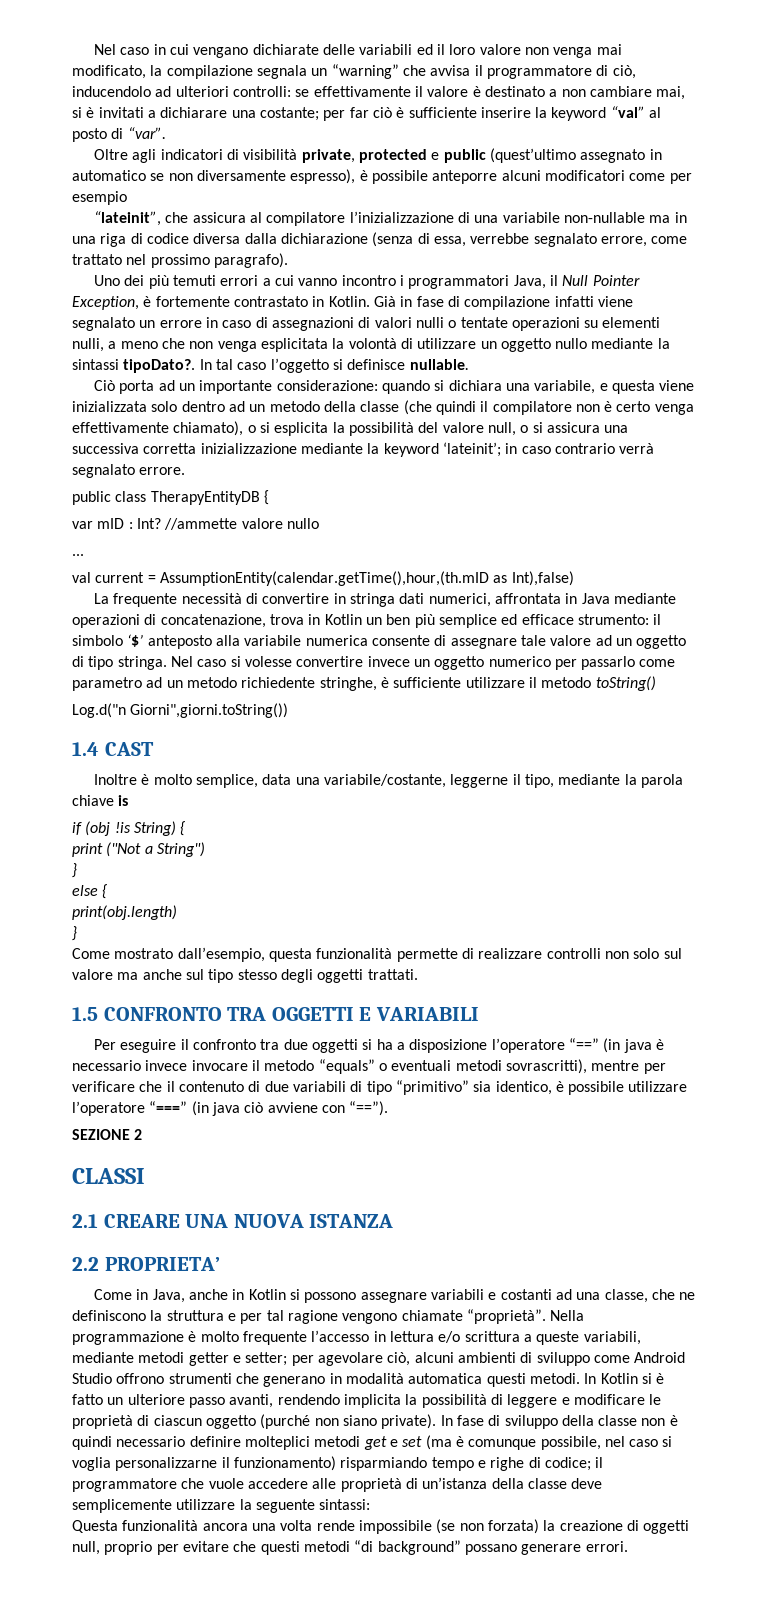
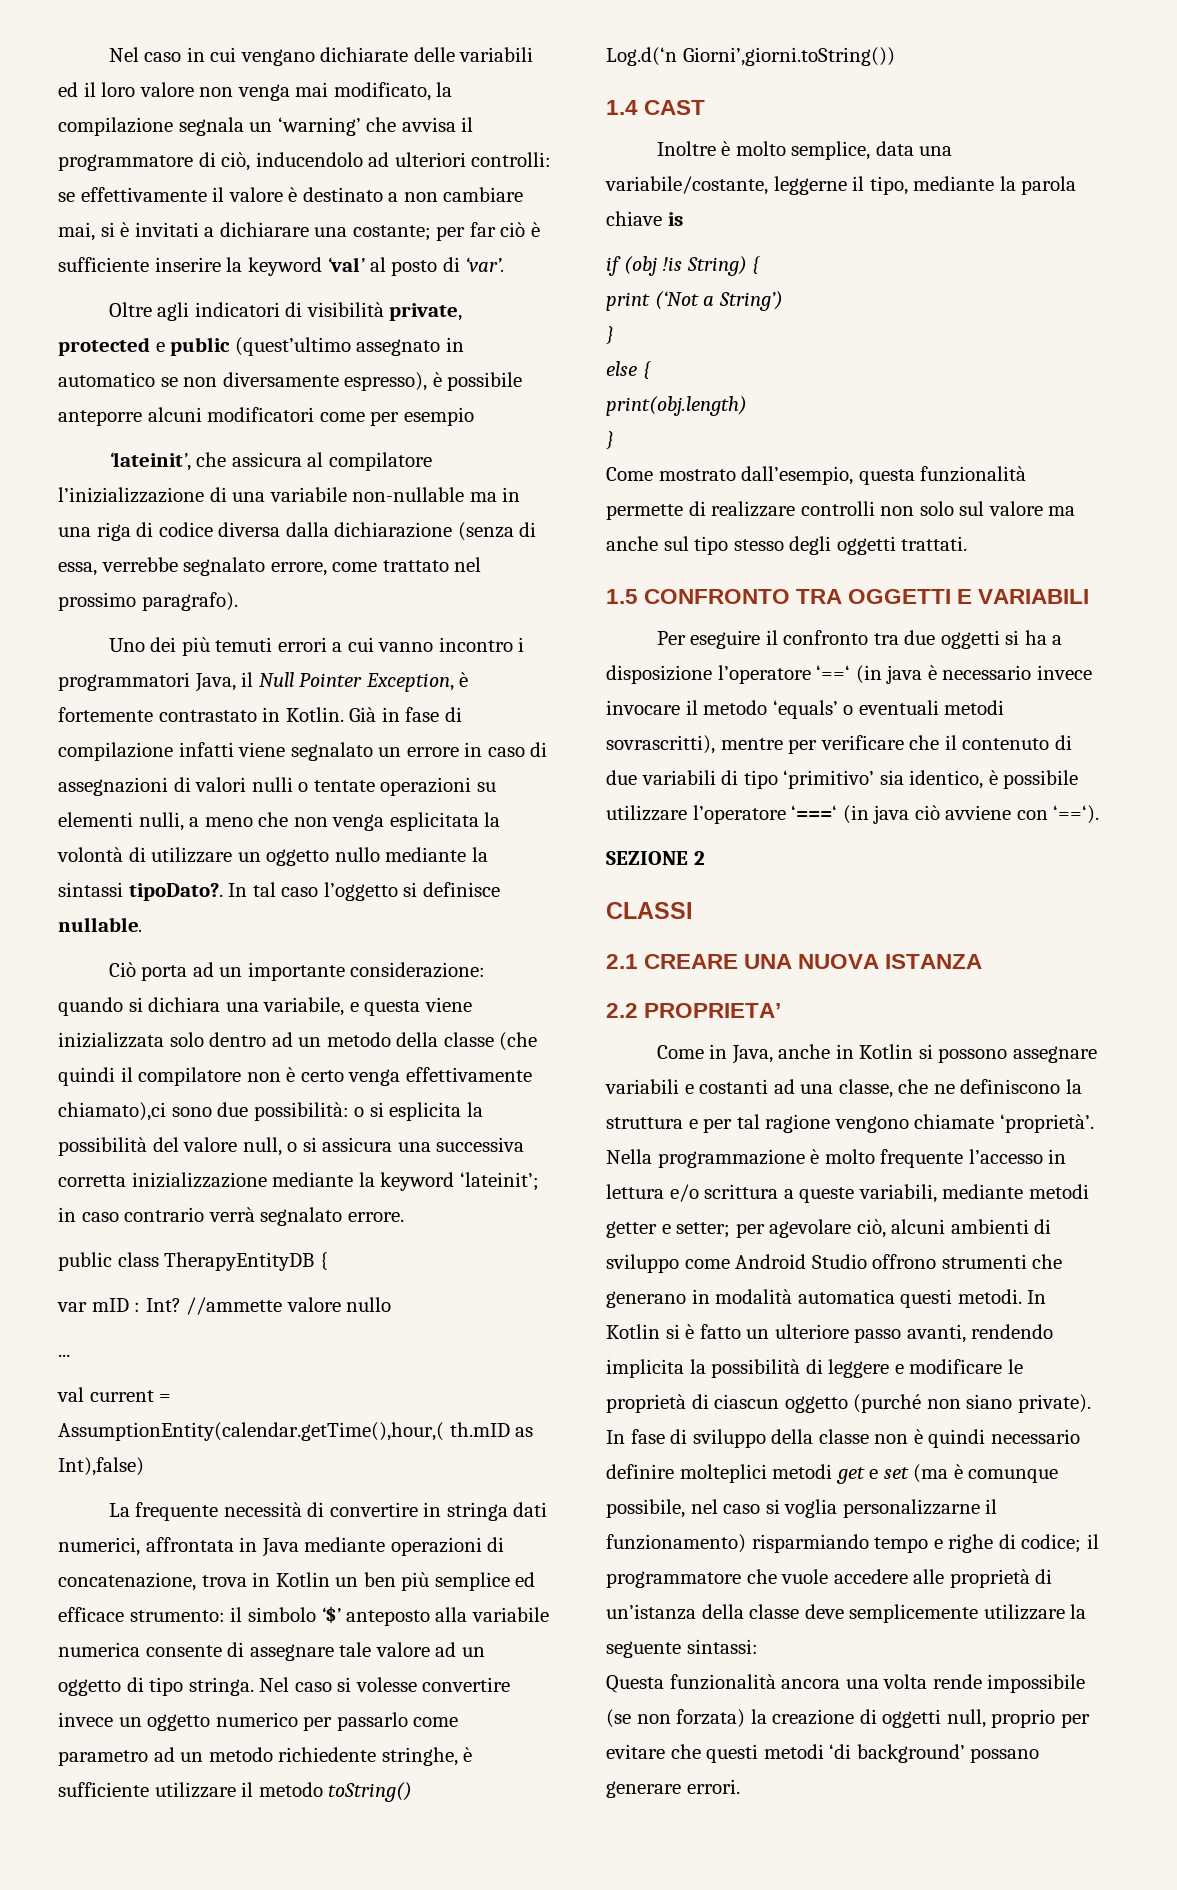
[331,64,399,79] “warning” -> [277,117,361,136] ‘warning’
[610,106,645,118] “val” -> [327,257,366,272] ‘val’
[127,127,166,139] “var”. -> [465,257,506,272] ‘var’.
[94,211,162,226] “lateinit”, -> [108,452,191,471] ‘lateinit’,
[173,421,244,436] chiamato), -> [58,1102,349,1121] chiamato),ci sono due possibilità:
[159,571,489,586] AssumptionEntity(calendar.getTime(),hour,(th.mID -> [58,1422,510,1441] AssumptionEntity(calendar.getTime(),hour,( th.mID
[72,703,289,718] Log.d("n Giorni",giorni.toString()) -> [606,47,895,66] Log.d(‘n Giorni’,giorni.toString())
[106,842,205,857] ("Not a String") -> [654,291,783,311] (‘Not a String’)
[568,1038,599,1050] “==” -> [816,665,851,680] ‘==‘
[318,1059,375,1074] “equals” -> [772,700,838,719] ‘equals’
[395,1080,469,1095] “primitivo” -> [783,770,875,789] ‘primitivo’
[149,1101,188,1113] “===” -> [791,805,838,820] ‘===‘
[349,1101,389,1116] “==”). -> [1053,805,1100,824] ‘==‘).
[466,1309,546,1324] “proprietà”. -> [999,1114,1094,1133] ‘proprietà’.
[354,1540,461,1555] “di background” -> [829,1744,965,1763] ‘di background’

